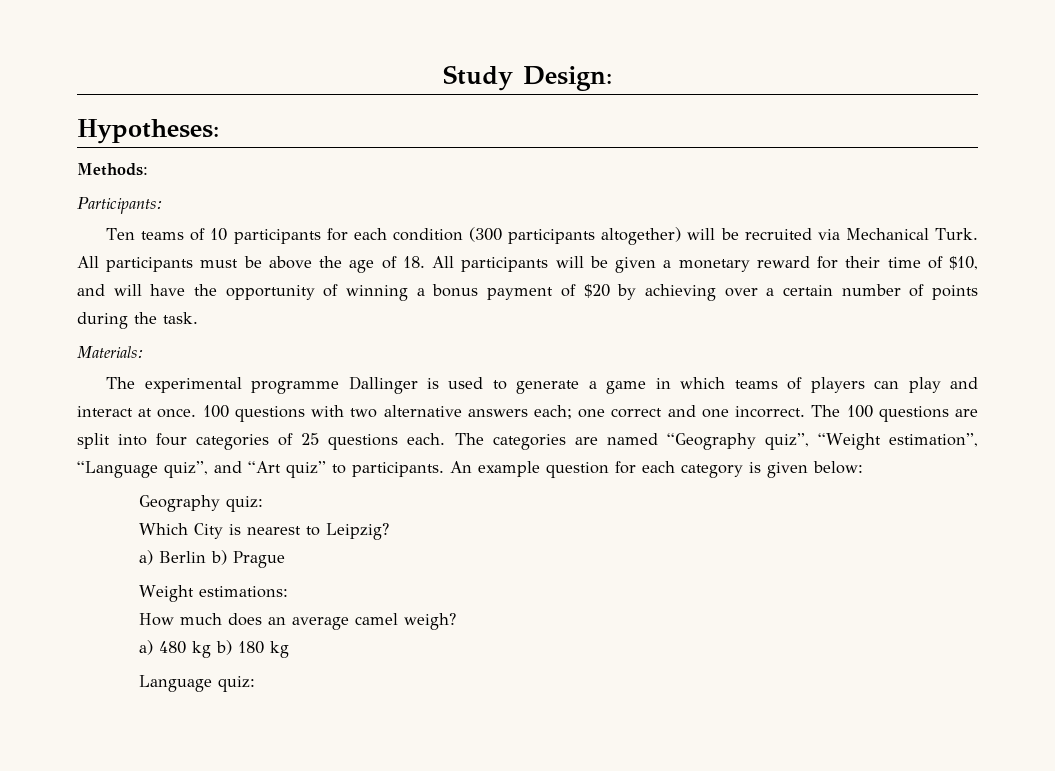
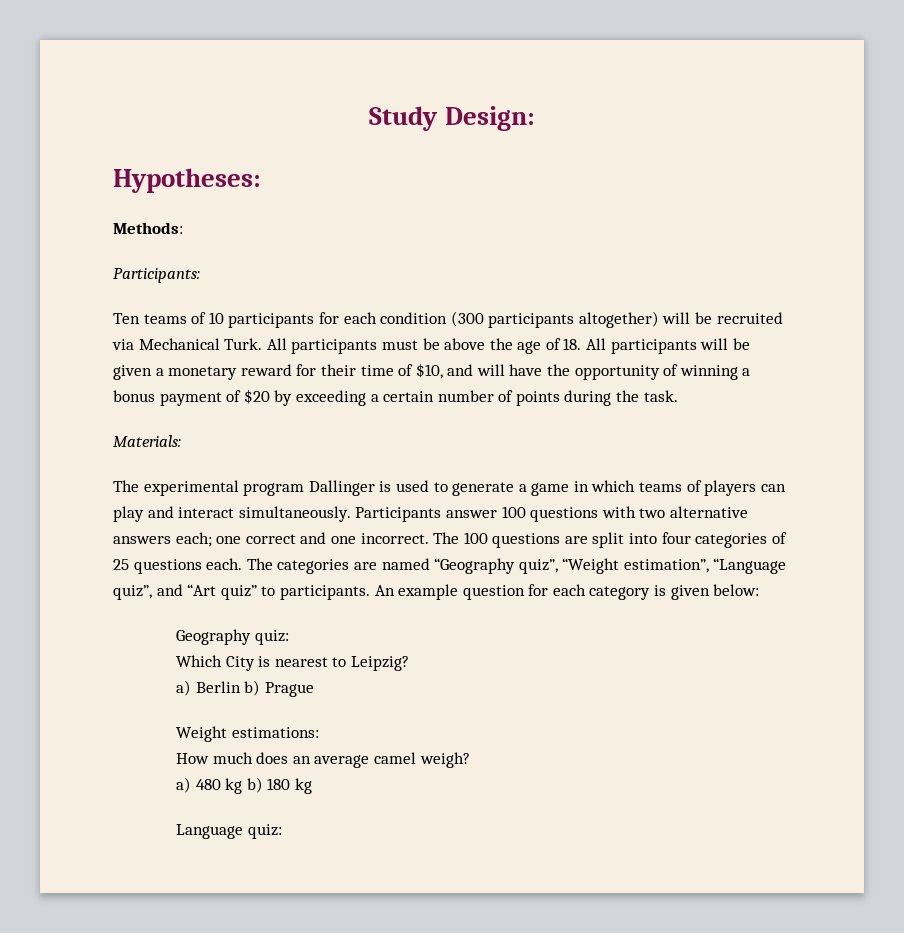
[644,284,758,301] achieving over -> [295,390,366,406] exceeding
[251,381,340,394] programme -> [243,483,305,496] program
[138,408,197,418] at once. -> [238,506,497,522] simultaneously. Participants answer

